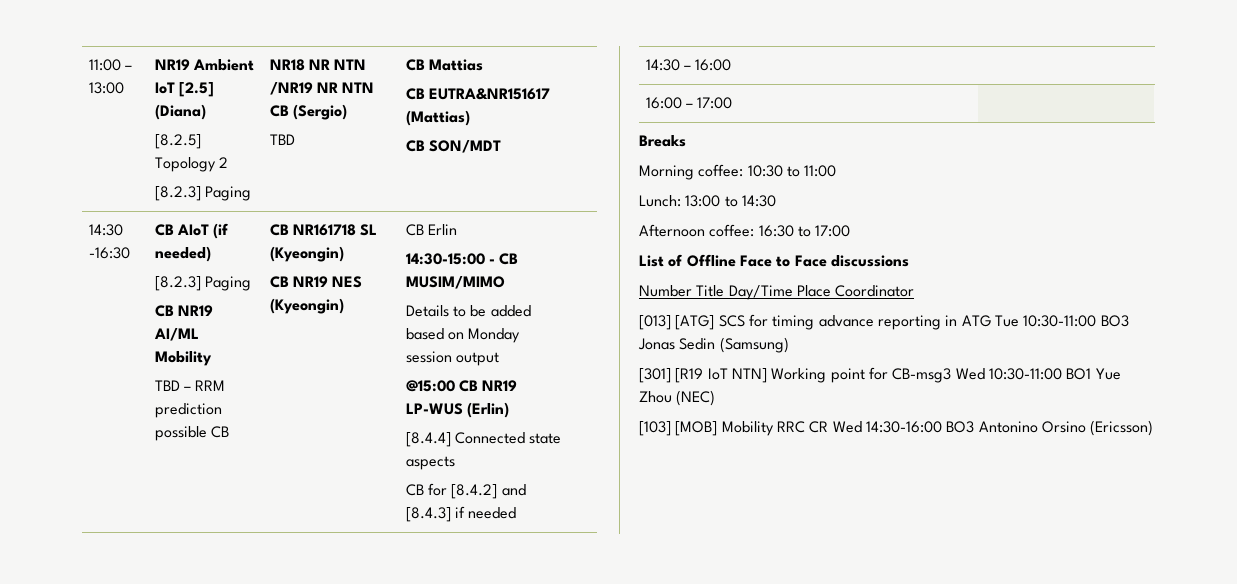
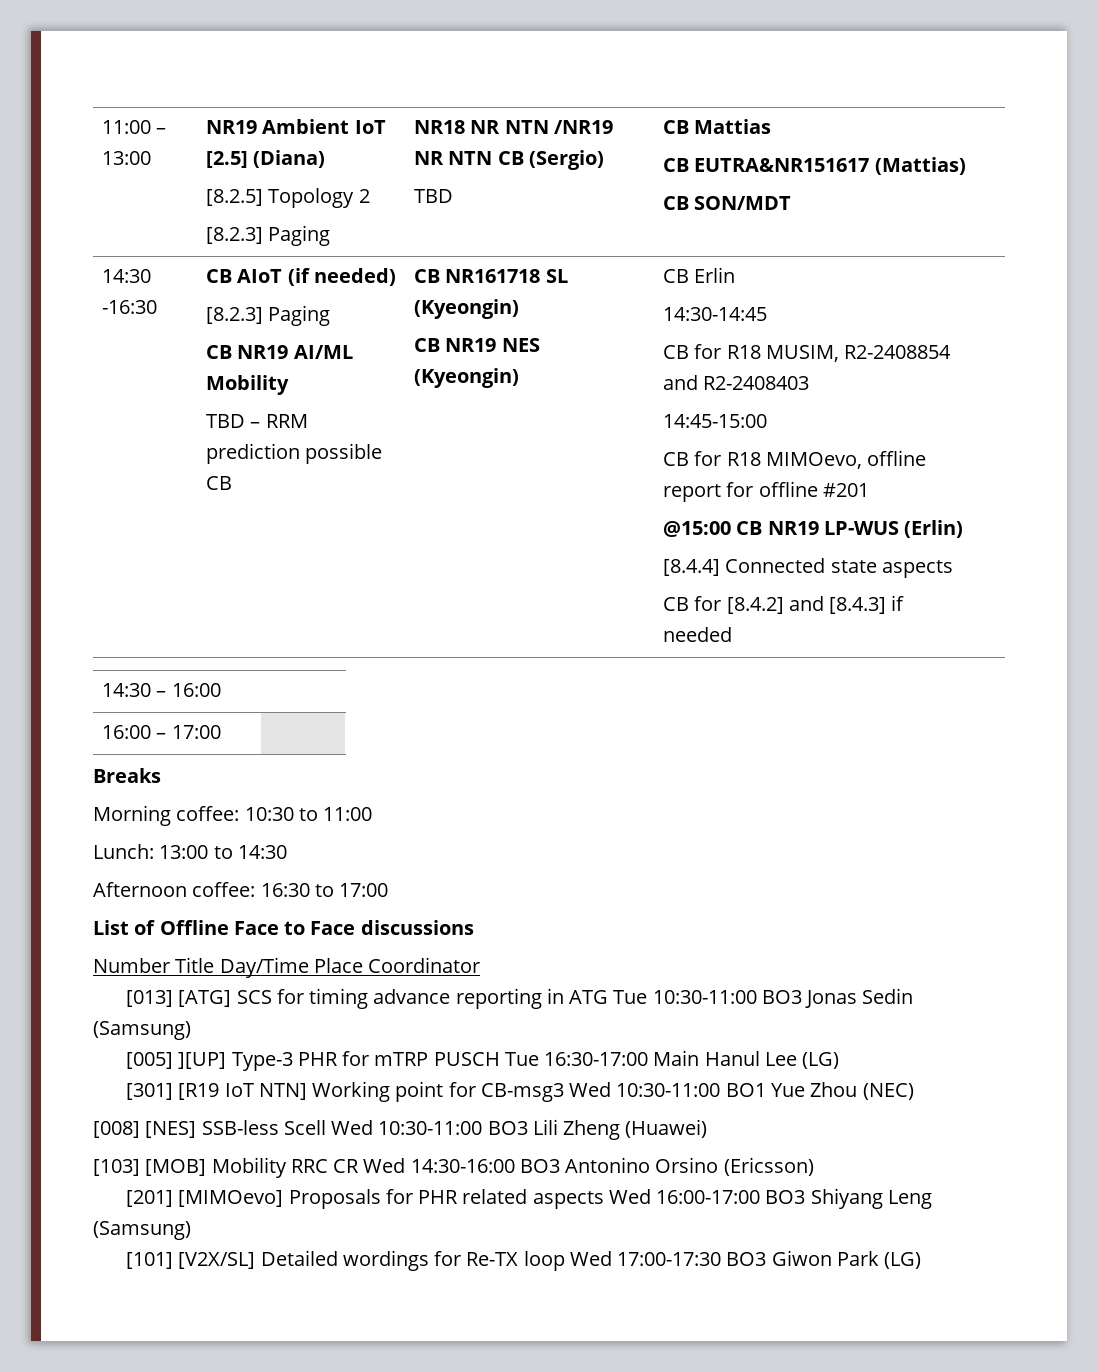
[405,253,519,265] [405,276,505,289] [405,305,531,317] [405,328,521,343] [405,351,500,366] 14:30-15:00 - CB MUSIM/MIMO // Details to be added based on Monday session output -> [663,307,768,321] [663,344,952,362] [663,375,810,390] [663,414,768,428] [663,450,927,469] [663,481,869,502] 14:30-14:45 // CB for R18 MUSIM, R2-2408854 and R2-2408403 // 14:45-15:00 // CB for R18 MIMOevo, offline report for offline #201
(789, 345) none -> [126,1050,840,1071] // [005] ][UP] Type-3 PHR for mTRP PUSCH Tue 16:30-17:00 Main Hanul Lee (LG)
(716, 398) none -> [93,1119,708,1140] // [008] [NES] SSB-less Scell Wed 10:30-11:00 BO3 Lili Zheng (Huawei)
(1154, 428) none -> [126,1188,932,1209] [93,1221,191,1240] [126,1250,922,1271] // [201] [MIMOevo] Proposals for PHR related aspects Wed 16:00-17:00 BO3 Shiyang Leng (Samsung) // [101] [V2X/SL] Detailed wordings for Re-TX loop Wed 17:00-17:30 BO3 Giwon Park (LG)

